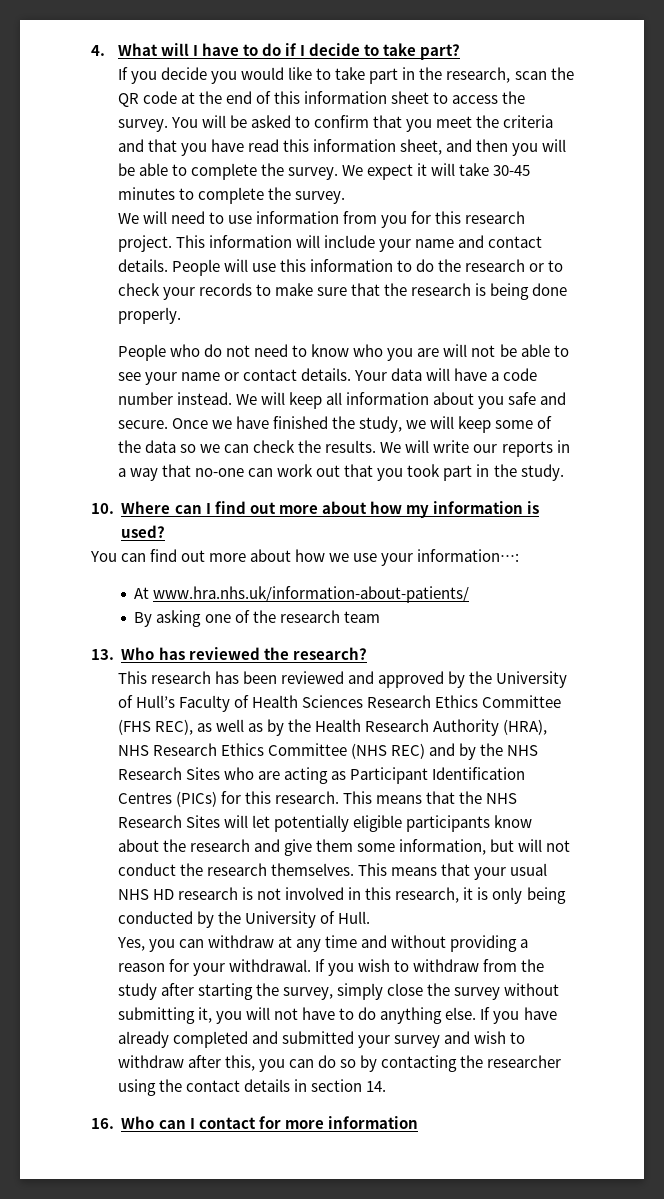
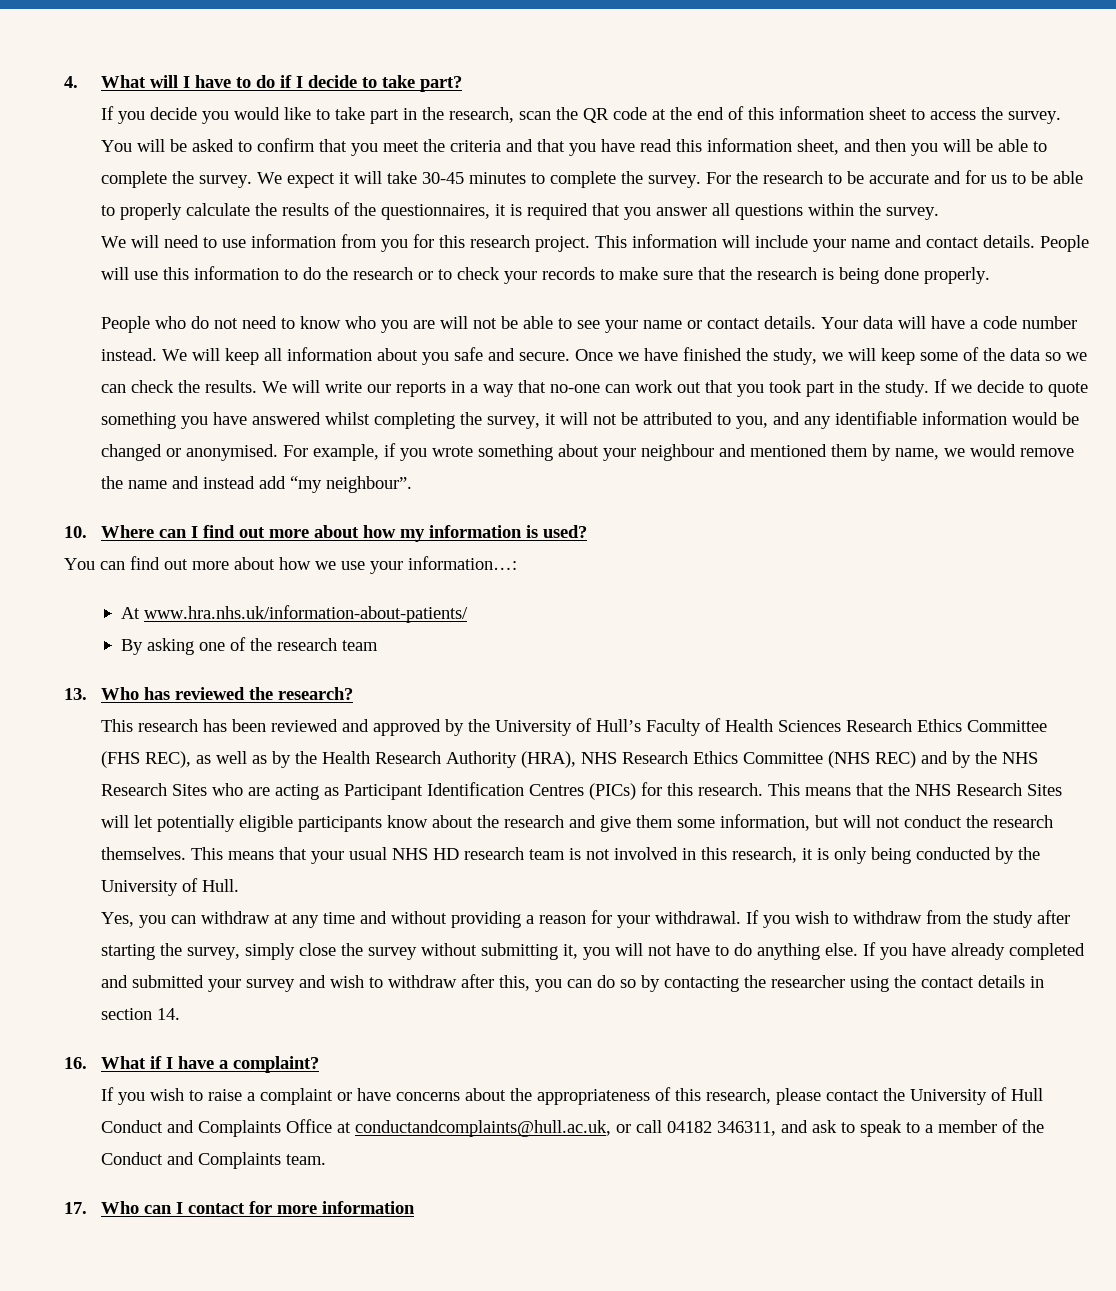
(346, 197) none -> [705,170,1083,184] [100,202,939,220] For the research to be accurate and for us to be able to properly calculate the results of the questionnaires, it is required that you answer all questions within the survey.
(564, 472) none -> [933,379,1088,397] [100,411,1079,429] [100,443,1074,461] [100,476,412,493] If we decide to quote something you have answered whilst completing the survey, it will not be attributed to you, and any identifiable information would be changed or anonymised. For example, if you wrote something about your neighbour and mentioned them by name, we would remove the name and instead add “my neighbour”.
(239, 893) none -> [528,849,565,860] team
(114, 1123) none -> [100,1056,319,1073] [100,1087,1043,1105] [100,1119,1044,1137] [100,1152,326,1169] [63,1202,87,1214] What if I have a complaint? // If you wish to raise a complaint or have concerns about the appropriateness of this research, please contact the University of Hull Conduct and Complaints Office at conductandcomplaints@hull.ac.uk, or call 04182 346311, and ask to speak to a member of the Conduct and Complaints team. // 17.

